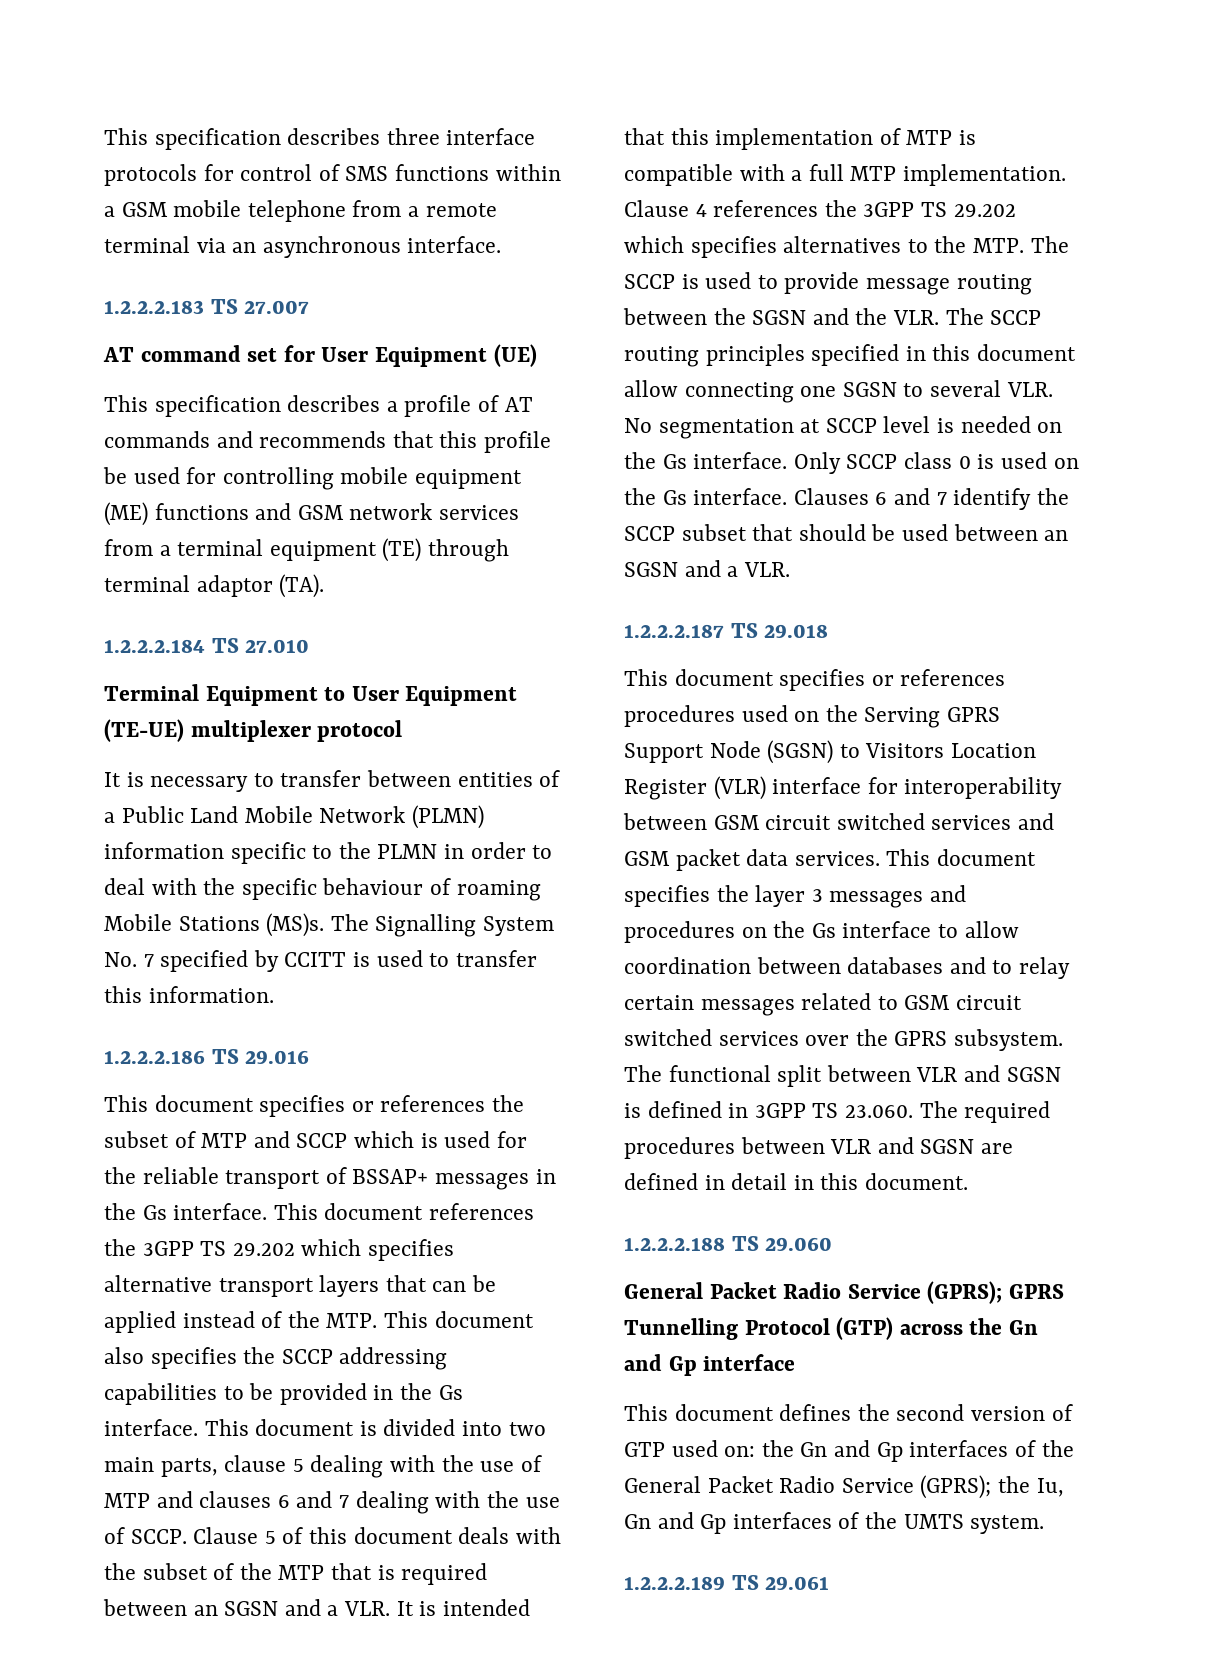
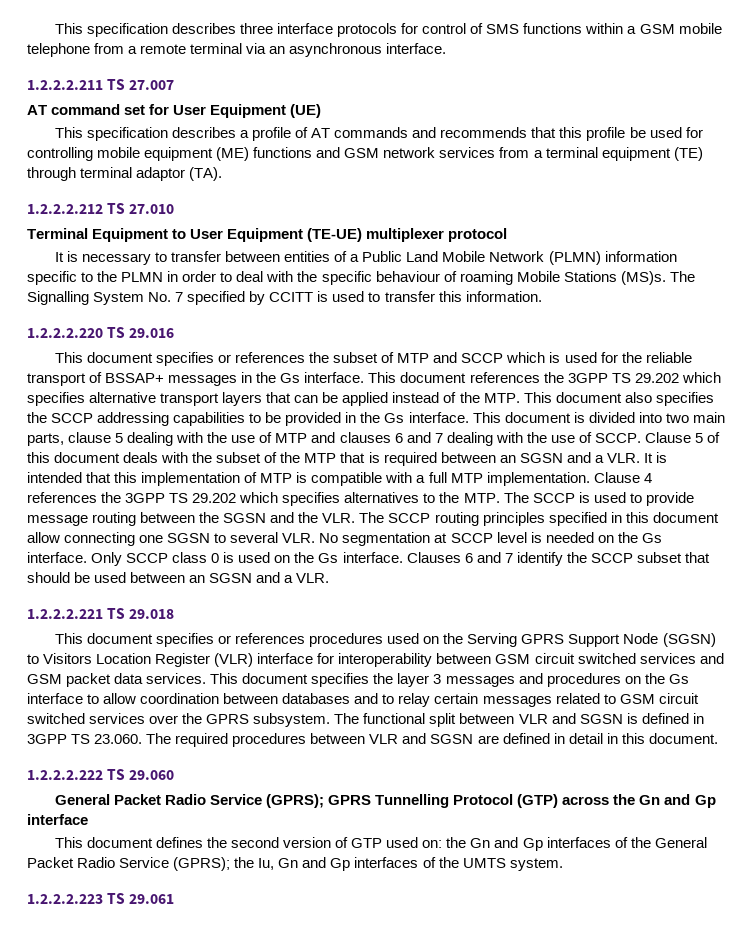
[104,300,204,314] 1.2.2.2.183 -> [27,80,103,90] 1.2.2.2.211
[104,639,205,653] 1.2.2.2.184 -> [27,204,103,214] 1.2.2.2.212
[104,1050,205,1064] 1.2.2.2.186 -> [27,328,103,338] 1.2.2.2.220
[624,624,724,638] 1.2.2.2.187 -> [27,609,103,619] 1.2.2.2.221
[624,1237,725,1251] 1.2.2.2.188 -> [27,770,103,780] 1.2.2.2.222
[624,1576,725,1590] 1.2.2.2.189 -> [27,894,103,904] 1.2.2.2.223

